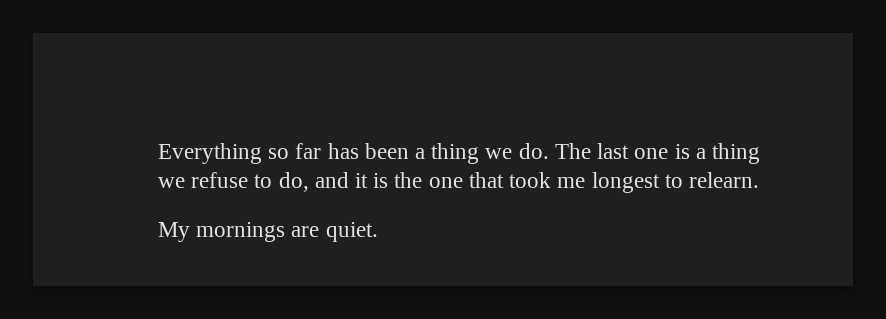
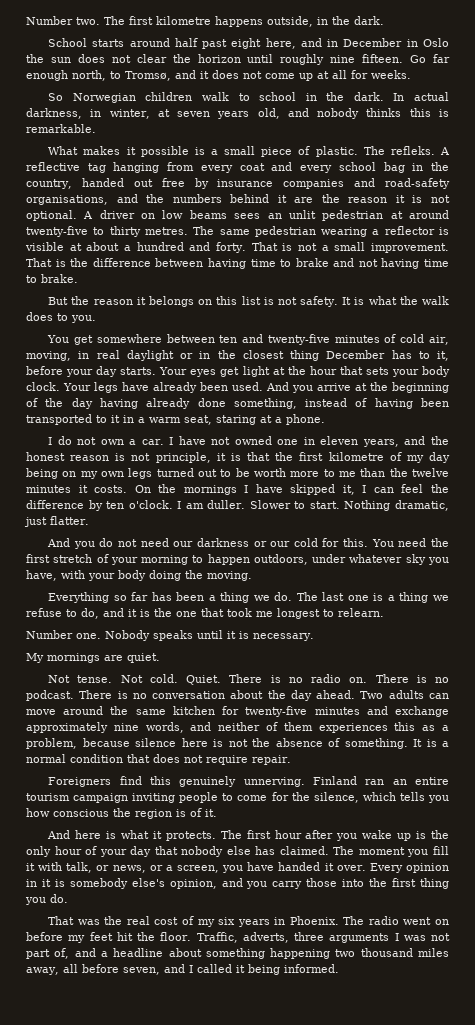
(158, 153) none -> [26,16,384,27] [48,38,449,49] [26,54,451,65] [26,70,411,81] [48,92,449,103] [26,108,450,119] [26,124,96,133] [48,146,451,157] [26,162,450,173] [26,178,450,189] [26,194,451,205] [26,210,450,221] [26,226,450,237] [25,242,449,253] [26,258,449,269] [26,274,78,283] [48,296,449,307] [26,312,96,323] [47,334,450,345] [26,350,449,361] [26,366,450,377] [26,382,449,393] [26,398,450,409] [26,414,325,425] [48,436,449,447] [26,452,450,463] [26,468,449,479] [26,484,450,495] [26,500,449,511] [24,516,89,527] [47,538,449,549] [26,554,449,565] [26,570,252,581] Number two. The first kilometre happens outside, in the dark. // School starts around half past eight here, and in December in Oslo the sun does not clear the horizon until roughly nine fifteen. Go far enough north, to Tromsø, and it does not come up at all for weeks. // So Norwegian children walk to school in the dark. In actual darkness, in winter, at seven years old, and nobody thinks this is remarkable. // What makes it possible is a small piece of plastic. The refleks. A reflective tag hanging from every coat and every school bag in the country, handed out free by insurance companies and road-safety organisations, and the numbers behind it are the reason it is not optional. A driver on low beams sees an unlit pedestrian at around twenty-five to thirty metres. The same pedestrian wearing a reflector is visible at about a hundred and forty. That is not a small improvement. That is the difference between having time to brake and not having time to brake. // But the reason it belongs on this list is not safety. It is what the walk does to you. // You get somewhere between ten and twenty-five minutes of cold air, moving, in real daylight or in the closest thing December has to it, before your day starts. Your eyes get light at the hour that sets your body clock. Your legs have already been used. And you arrive at the beginning of the day having already done something, instead of having been transported to it in a warm seat, staring at a phone. // I do not own a car. I have not owned one in eleven years, and the honest reason is not principle, it is that the first kilometre of my day being on my own legs turned out to be worth more to me than the twelve minutes it costs. On the mornings I have skipped it, I can feel the difference by ten o'clock. I am duller. Slower to start. Nothing dramatic, just flatter. // And you do not need our darkness or our cold for this. You need the first stretch of your morning to happen outdoors, under whatever sky you have, with your body doing the moving. //
[158,222,378,242] My mornings are quiet. -> [26,630,314,641] [26,653,160,663] [48,674,449,685] [26,690,449,701] [26,706,450,717] [26,722,450,733] [26,738,449,749] [26,754,291,765] [48,776,450,787] [26,792,449,803] [26,808,217,819] [47,830,449,841] [26,846,450,857] [26,862,450,873] [26,878,449,889] [25,894,68,905] [48,916,449,927] [26,932,450,943] [26,948,450,959] [26,964,339,975] Number one. Nobody speaks until it is necessary. // My mornings are quiet. // Not tense. Not cold. Quiet. There is no radio on. There is no podcast. There is no conversation about the day ahead. Two adults can move around the same kitchen for twenty-five minutes and exchange approximately nine words, and neither of them experiences this as a problem, because silence here is not the absence of something. It is a normal condition that does not require repair. // Foreigners find this genuinely unnerving. Finland ran an entire tourism campaign inviting people to come for the silence, which tells you how conscious the region is of it. // And here is what it protects. The first hour after you wake up is the only hour of your day that nobody else has claimed. The moment you fill it with talk, or news, or a screen, you have handed it over. Every opinion in it is somebody else's opinion, and you carry those into the first thing you do. // That was the real cost of my six years in Phoenix. The radio went on before my feet hit the floor. Traffic, adverts, three arguments I was not part of, and a headline about something happening two thousand miles away, all before seven, and I called it being informed.

